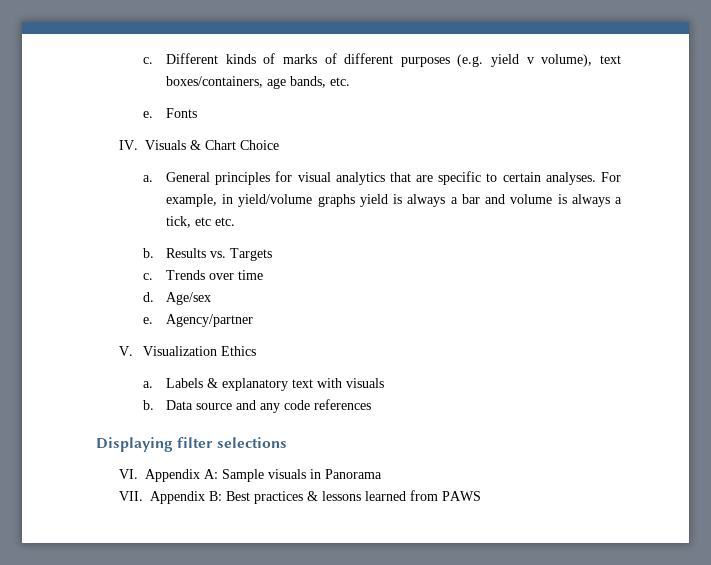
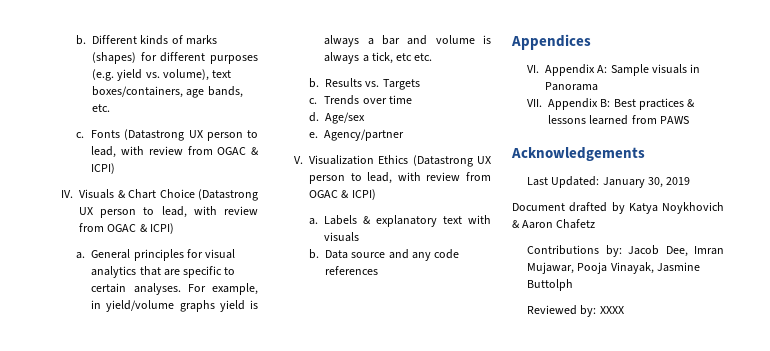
[142,57,153,64] c. -> [76,35,87,45] b.
[324,53,337,64] of -> [92,52,157,64] (shapes) for
[526,57,534,64] v -> [145,72,160,78] vs.
[142,111,153,118] e. -> [76,132,85,138] c.
(197, 113) none -> [124,129,258,141] [91,146,259,158] [91,163,116,174] (Datastrong UX person to lead, with review from OGAC & ICPI)
(280, 145) none -> [197,189,258,201] [79,206,258,218] [79,223,174,234] (Datastrong UX person to lead, with review from OGAC & ICPI)
(256, 351) none -> [412,155,491,167] [309,172,491,184] [309,189,376,200] (Datastrong UX person to lead, with review from OGAC & ICPI)
[96,437,288,452] Displaying filter selections -> [511,34,591,50] Appendices
(482, 496) none -> [511,147,645,161] [527,176,691,188] [512,202,724,214] [512,219,596,229] [527,245,724,257] [527,262,700,274] [527,279,574,291] [527,305,624,317] // Acknowledgements // Last Updated: January 30, 2019 // Document drafted by Katya Noykhovich & Aaron Chafetz // Contributions by: Jacob Dee, Imran Mujawar, Pooja Vinayak, Jasmine Buttolph // Reviewed by: XXXX

